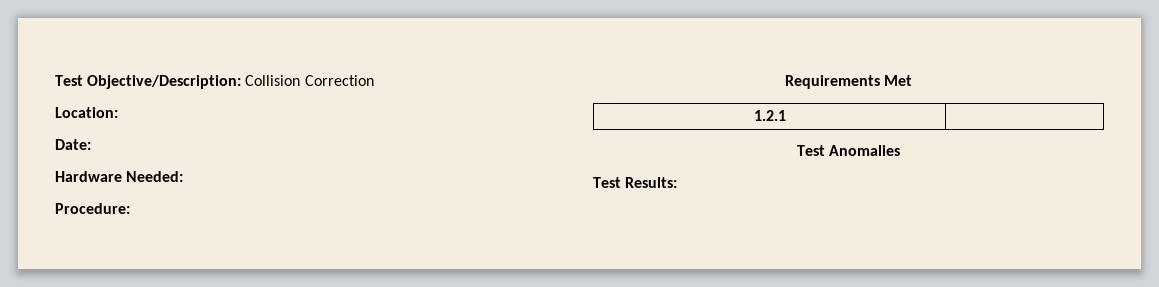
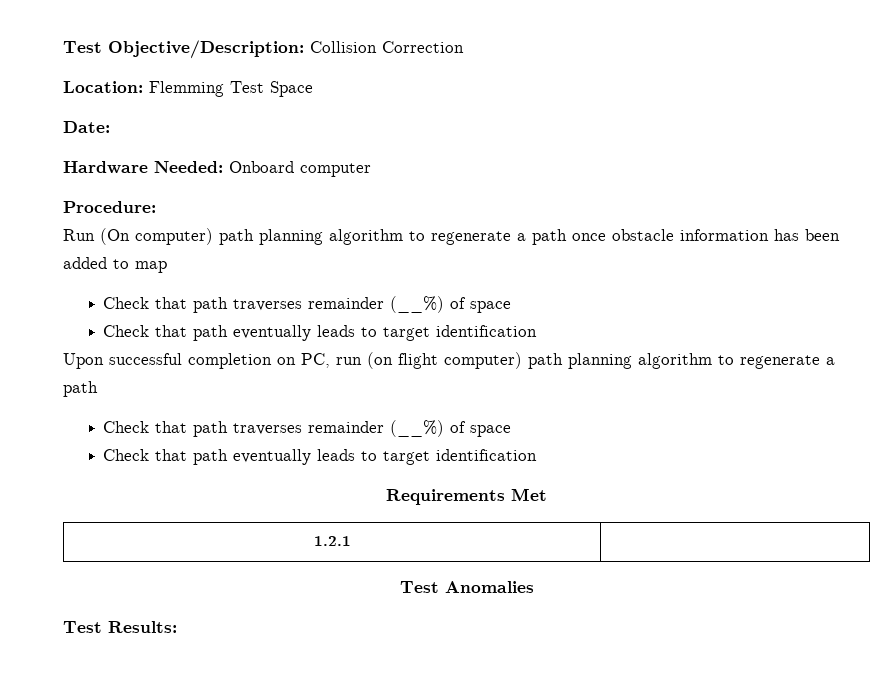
(118, 112) none -> [149,81,313,97] Flemming Test Space
(184, 176) none -> [229,161,371,177] Onboard computer
(130, 208) none -> [63,228,840,245] [63,257,167,273] [103,296,512,313] [103,325,538,341] [63,352,835,369] [63,381,98,397] [103,420,512,437] [103,449,538,465] // Run (On computer) path planning algorithm to regenerate a path once obstacle information has been added to map // Check that path traverses remainder (__%) of space // Check that path eventually leads to target identification // Upon successful completion on PC, run (on flight computer) path planning algorithm to regenerate a path // Check that path traverses remainder (__%) of space // Check that path eventually leads to target identification

